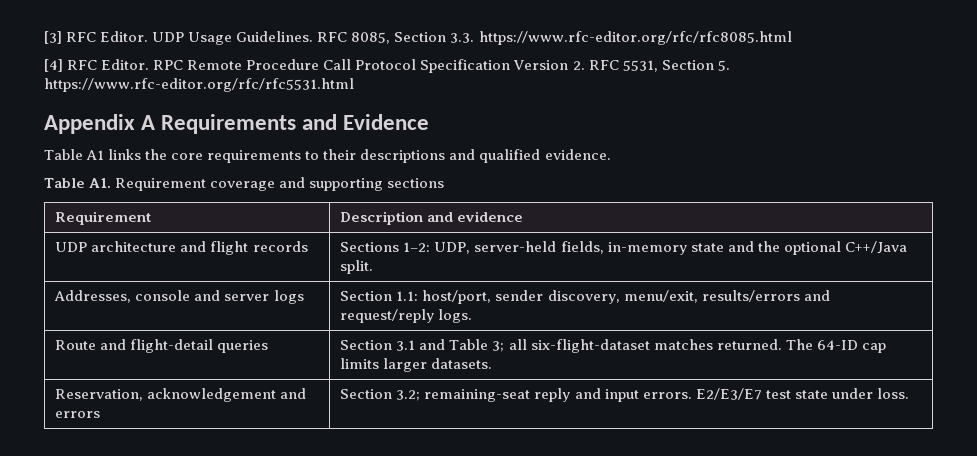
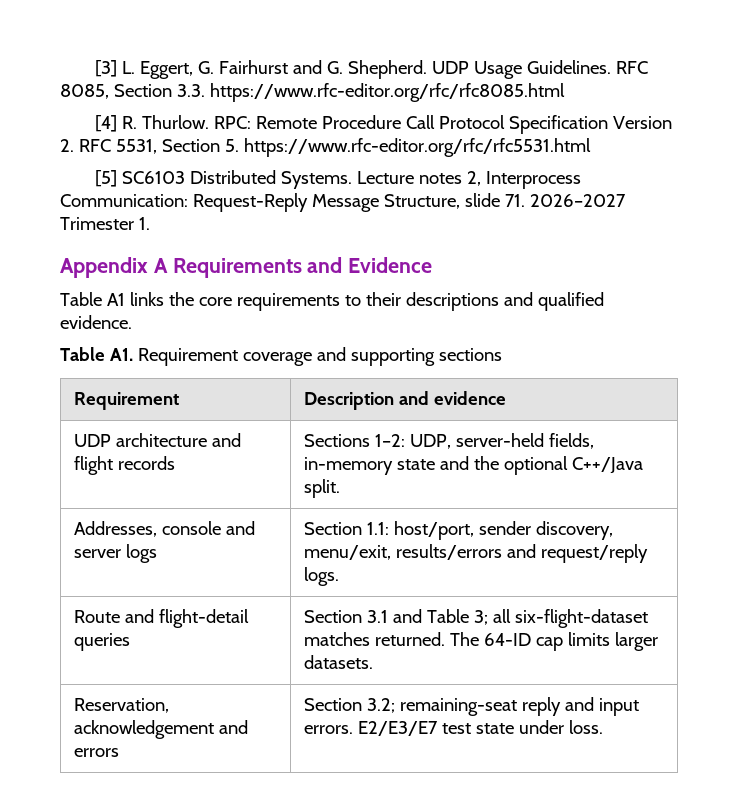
[66,31,149,42] RFC Editor. -> [122,60,428,79] L. Eggert, G. Fairhurst and G. Shepherd.
[67,59,184,70] RFC Editor. RPC -> [122,115,252,129] R. Thurlow. RPC:
(354, 85) none -> [95,170,582,189] [60,193,626,212] [60,217,150,230] // [5] SC6103 Distributed Systems. Lecture notes 2, Interprocess Communication: Request-Reply Message Structure, slide 71. 2026–2027 Trimester 1.

